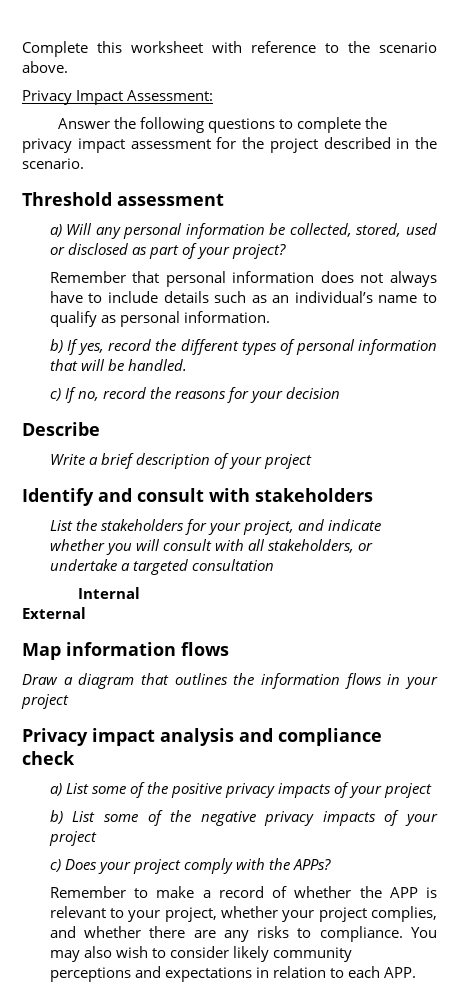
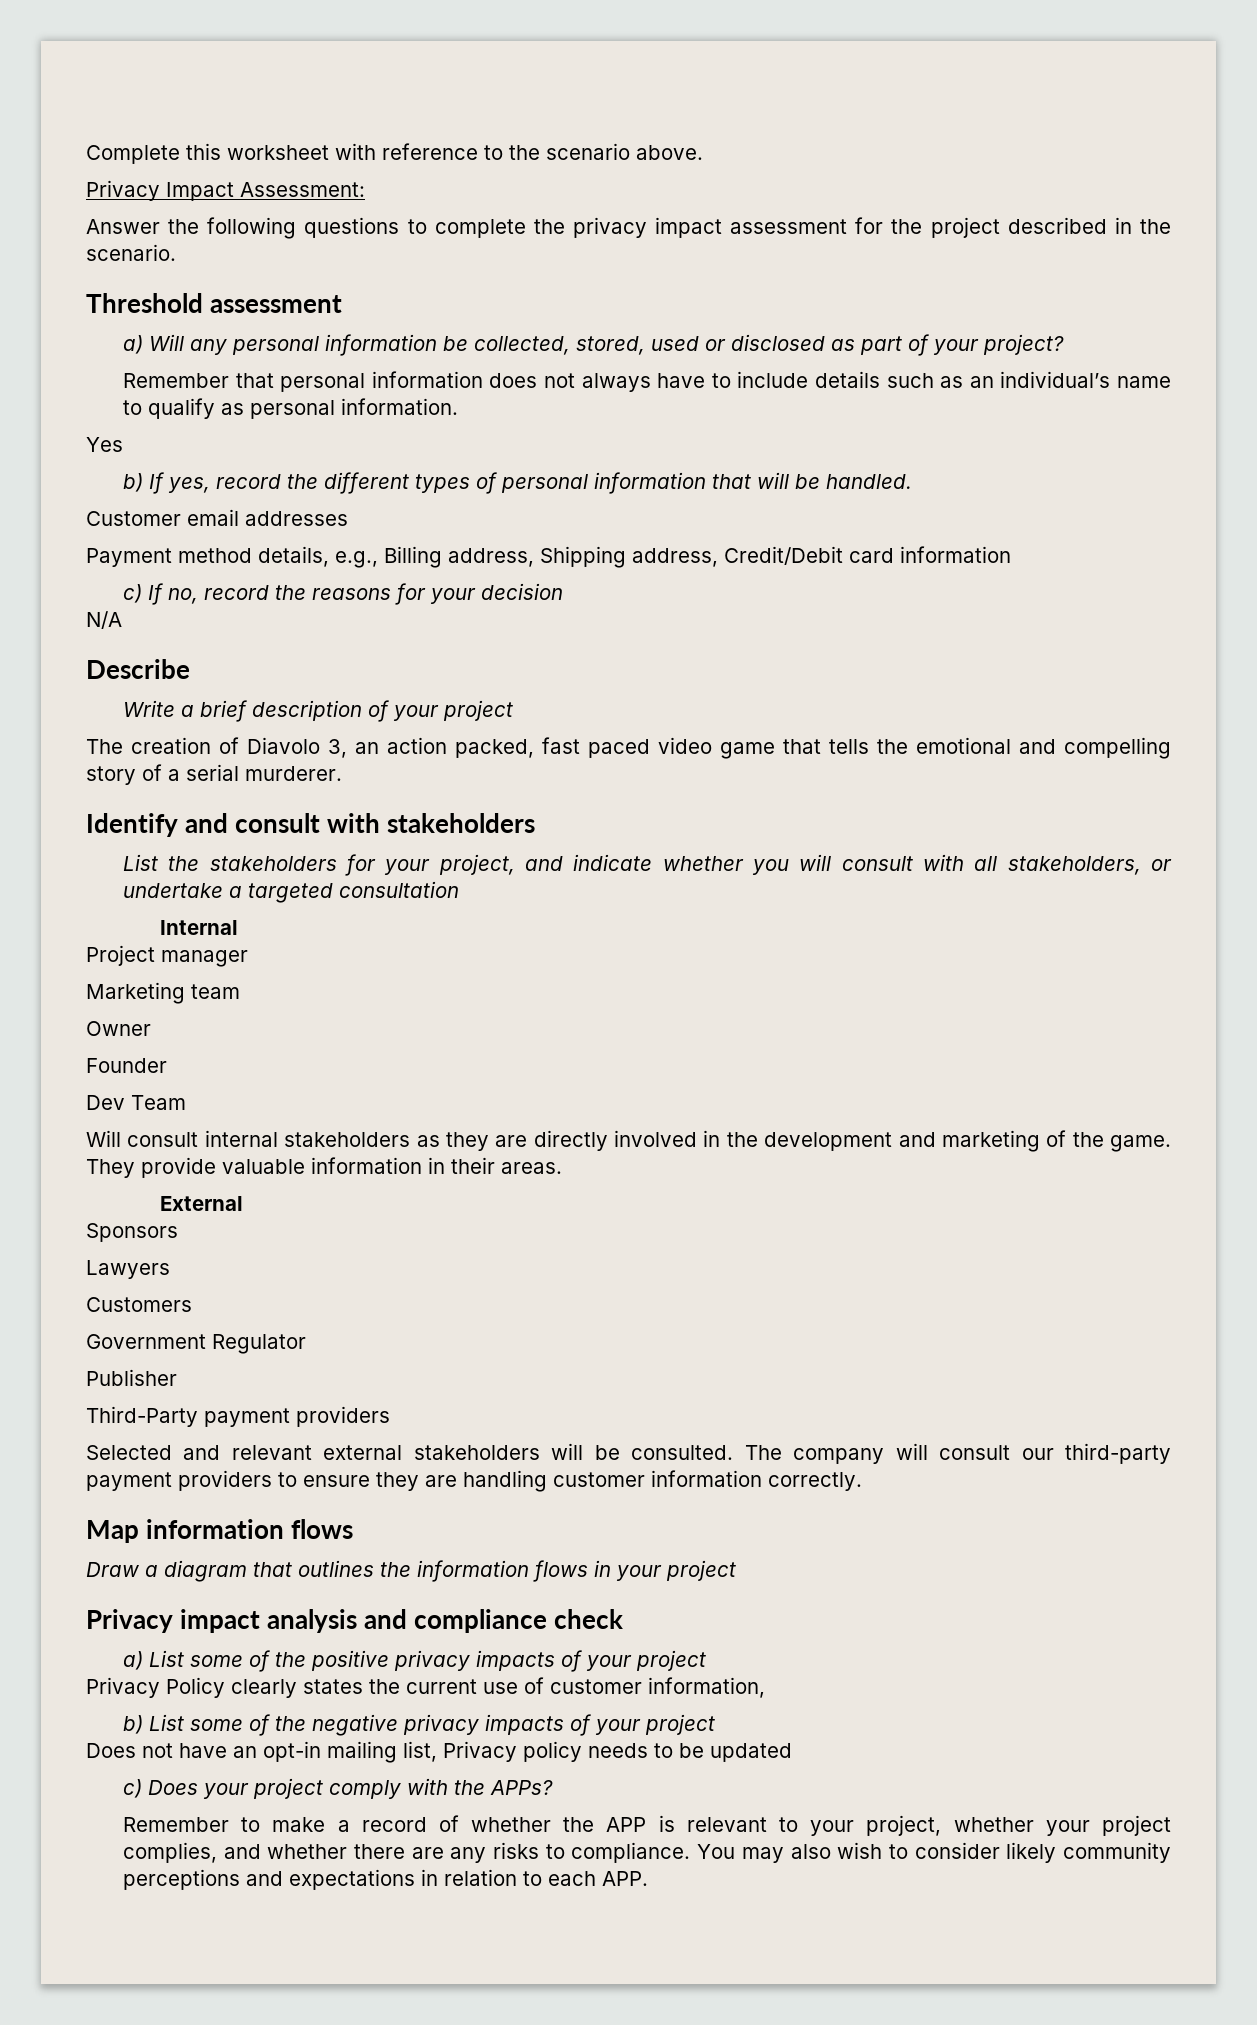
(271, 317) none -> [86,437,123,452] // Yes
(188, 365) none -> [86,509,348,526] [86,546,1011,568] // Customer email addresses // Payment method details, e.g., Billing address, Shipping address, Credit/Debit card information
(341, 393) none -> [86,611,122,629] // N/A
(313, 461) none -> [86,737,1171,759] [86,764,342,785] // The creation of Diavolo 3, an action packed, fast paced video game that tells the emotional and compelling story of a serial murderer.
[22,607,86,619] External -> [86,945,248,967] [86,982,240,1004] [86,1021,151,1036] [86,1058,167,1073] [86,1095,186,1110] [86,1130,1171,1152] [86,1157,562,1178] [159,1196,243,1211] [86,1223,178,1242] [86,1260,170,1279] [86,1297,192,1312] [86,1334,306,1354] [86,1369,177,1386] [86,1406,390,1427] [86,1443,1171,1464] [86,1470,862,1492] Project manager // Marketing team // Owner // Founder // Dev Team // Will consult internal stakeholders as they are directly involved in the development and marketing of the game. They provide valuable information in their areas. // External // Sponsors // Lawyers // Customers // Government Regulator // Publisher // Third-Party payment providers // Selected and relevant external stakeholders will be consulted. The company will consult our third-party payment providers to ensure they are handling customer information correctly.
(433, 790) none -> [86,1677,765,1698] // Privacy Policy clearly states the current use of customer information,
(97, 838) none -> [86,1741,792,1763] // Does not have an opt-in mailing list, Privacy policy needs to be updated

